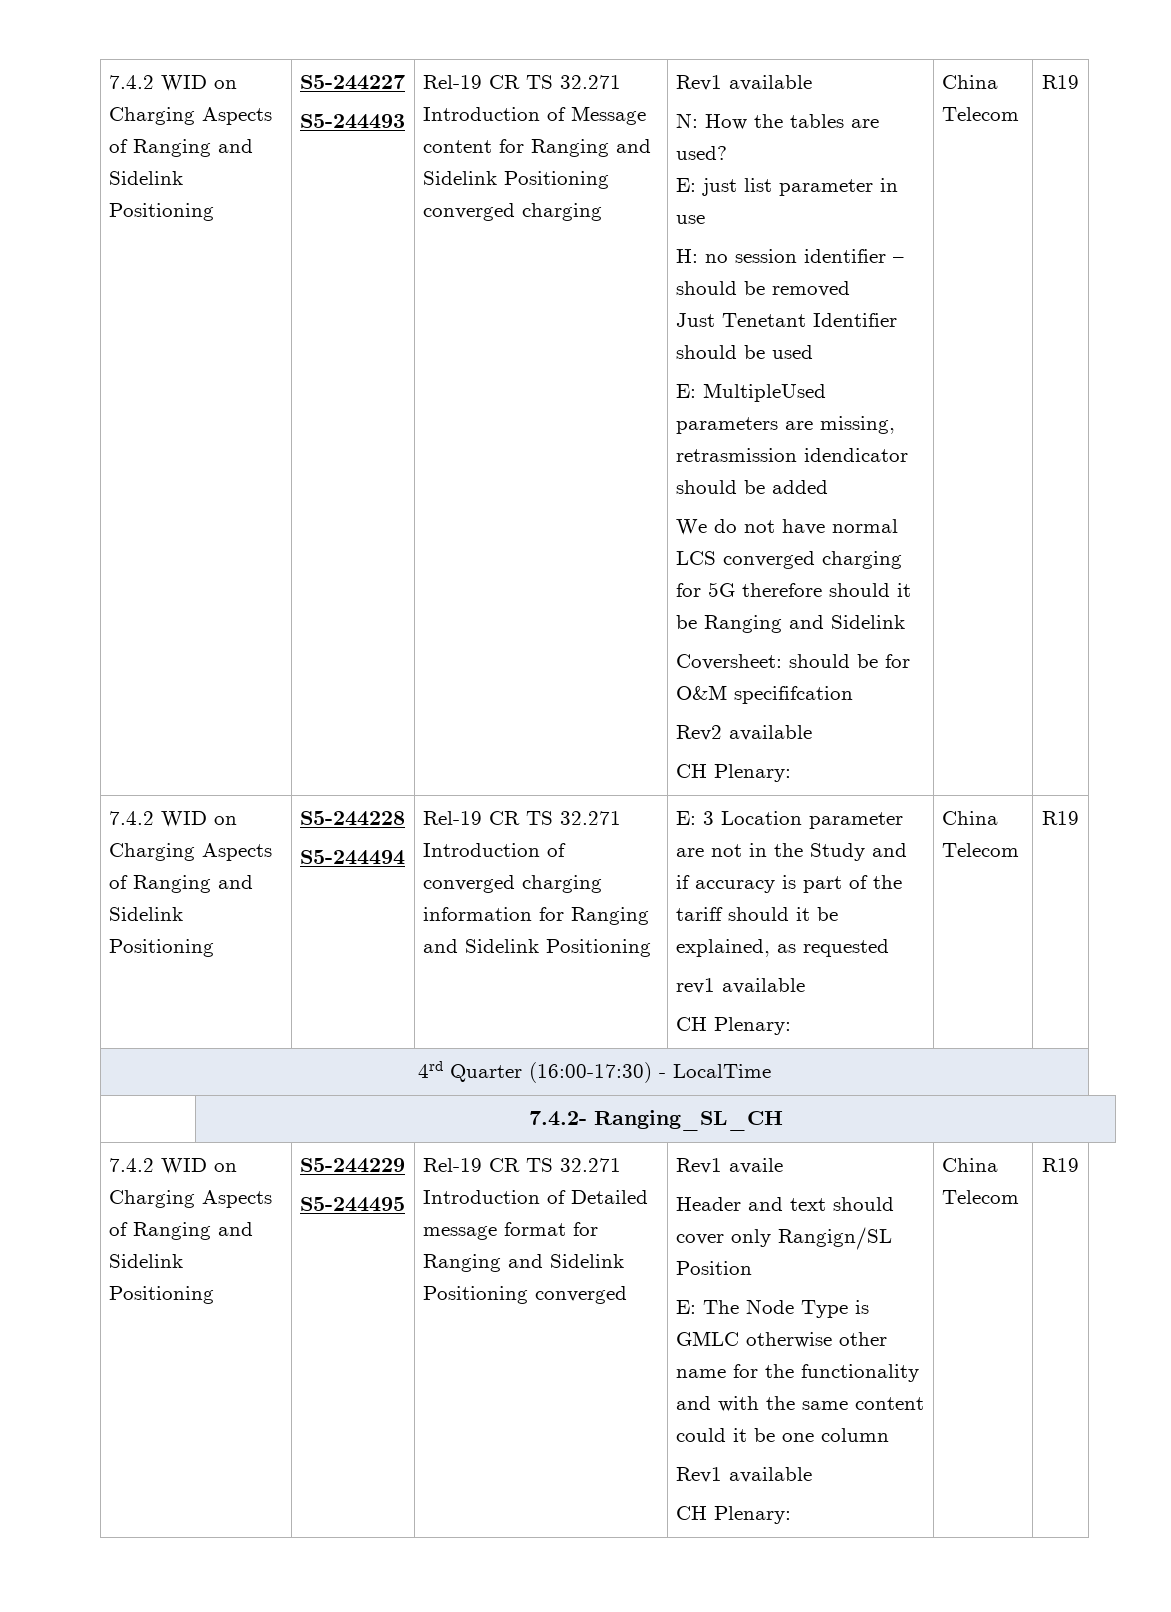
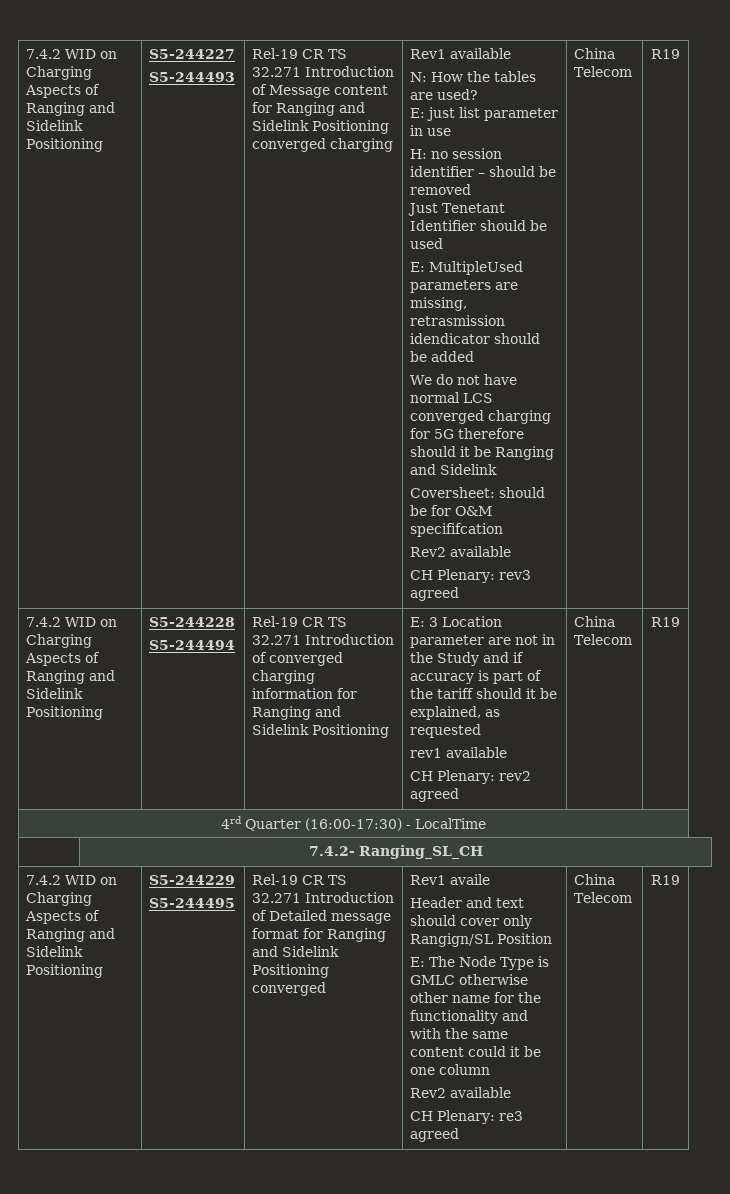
(791, 773) none -> [498,570,531,580] [409,587,459,601] rev3 agreed
(791, 1026) none -> [498,771,531,781] [409,788,459,802] rev2 agreed
[675,1467,812,1483] [675,1506,791,1524] Rev1 available // CH Plenary: -> [409,1087,511,1098] [409,1110,523,1124] [409,1128,459,1142] Rev2 available // CH Plenary: re3 agreed

